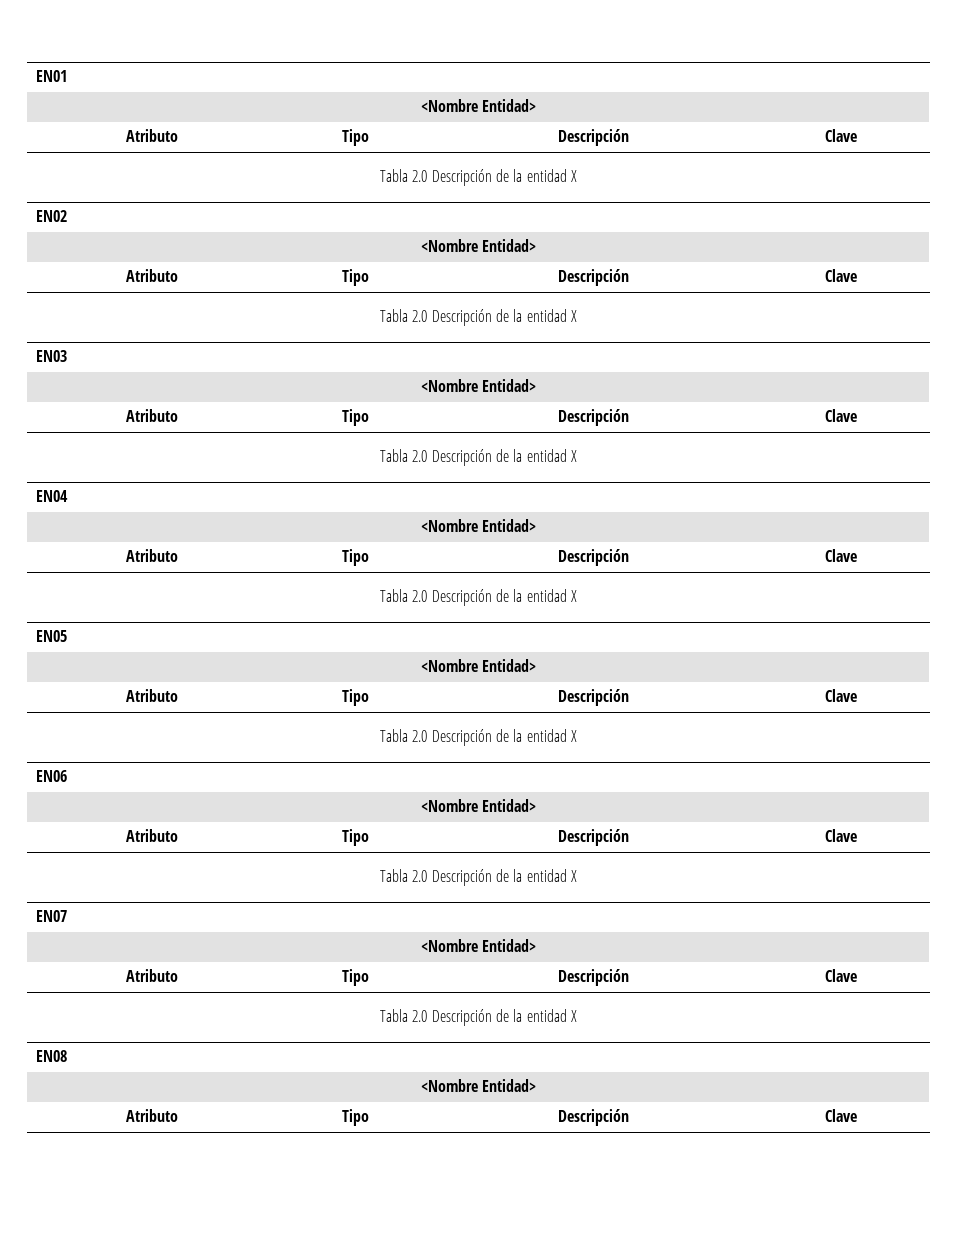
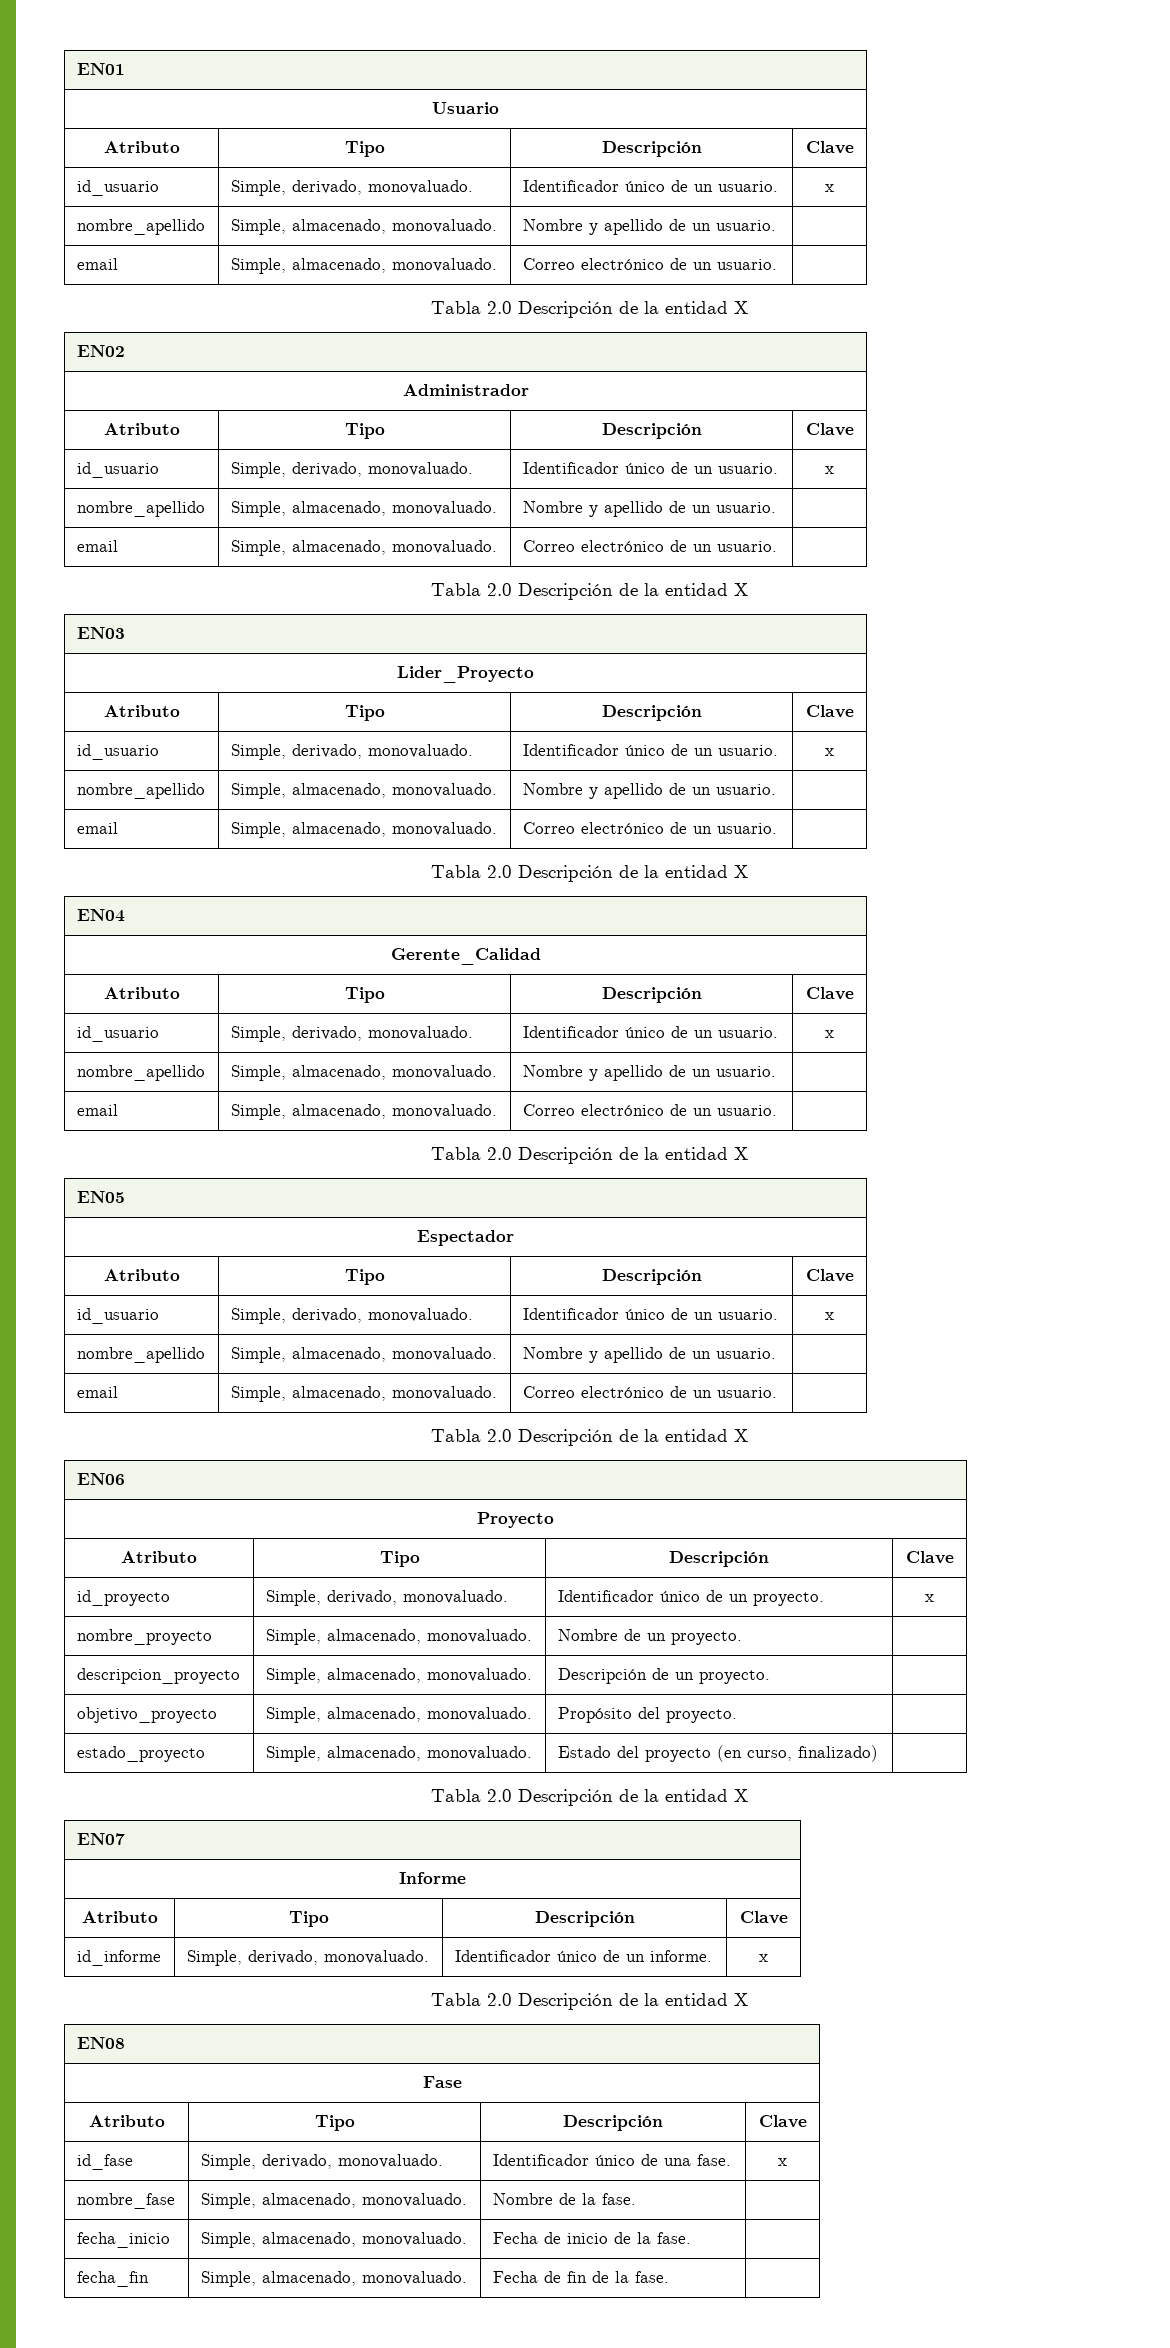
[420,99,537,112] [125,129,178,142] [342,129,369,146] [558,129,629,146] [824,129,857,142] <Nombre Entidad> // Atributo | Tipo | Descripción | Clave -> [432,102,499,114] [103,141,180,153] [344,141,385,157] [601,141,702,157] [805,141,854,154] [76,180,159,196] [230,180,473,196] [522,180,778,192] [825,184,834,192] [76,219,205,235] [230,219,497,235] [522,219,776,235] [76,258,118,270] [230,258,497,274] [522,258,777,270] Usuario // Atributo | Tipo | Descripción | Clave // id_usuario | Simple, derivado, monovaluado. | Identificador único de un usuario. | x // nombre_apellido | Simple, almacenado, monovaluado. | Nombre y apellido de un usuario. | // email | Simple, almacenado, monovaluado. | Correo electrónico de un usuario. |
[420,239,537,252] [125,269,178,282] [342,269,369,286] [558,269,629,286] [824,269,857,282] <Nombre Entidad> // Atributo | Tipo | Descripción | Clave -> [402,384,529,396] [103,423,180,435] [344,423,385,439] [601,423,702,439] [805,423,854,436] [76,462,159,478] [230,462,473,478] [522,462,778,474] [825,466,834,474] [76,501,205,517] [230,501,497,517] [522,501,776,517] [76,540,118,552] [230,540,497,556] [522,540,777,552] Administrador // Atributo | Tipo | Descripción | Clave // id_usuario | Simple, derivado, monovaluado. | Identificador único de un usuario. | x // nombre_apellido | Simple, almacenado, monovaluado. | Nombre y apellido de un usuario. | // email | Simple, almacenado, monovaluado. | Correo electrónico de un usuario. |
[420,379,537,392] [125,409,178,422] [342,409,369,426] [558,409,629,426] [824,409,857,422] <Nombre Entidad> // Atributo | Tipo | Descripción | Clave -> [397,666,534,683] [103,705,180,717] [344,705,385,721] [601,705,702,721] [805,705,854,718] [76,744,159,760] [230,744,473,760] [522,744,778,756] [825,748,834,756] [76,783,205,799] [230,783,497,799] [522,783,776,799] [76,822,118,834] [230,822,497,838] [522,822,777,834] Lider_Proyecto // Atributo | Tipo | Descripción | Clave // id_usuario | Simple, derivado, monovaluado. | Identificador único de un usuario. | x // nombre_apellido | Simple, almacenado, monovaluado. | Nombre y apellido de un usuario. | // email | Simple, almacenado, monovaluado. | Correo electrónico de un usuario. |
[420,519,537,532] [125,549,178,562] [342,549,369,566] [558,549,629,566] [824,549,857,562] <Nombre Entidad> // Atributo | Tipo | Descripción | Clave -> [390,948,541,965] [103,987,180,999] [344,987,385,1003] [601,987,702,1003] [805,987,854,1000] [76,1026,159,1042] [230,1026,473,1042] [522,1026,778,1038] [825,1030,834,1038] [76,1065,205,1081] [230,1065,497,1081] [522,1065,776,1081] [76,1104,118,1116] [230,1104,497,1120] [522,1104,777,1116] Gerente_Calidad // Atributo | Tipo | Descripción | Clave // id_usuario | Simple, derivado, monovaluado. | Identificador único de un usuario. | x // nombre_apellido | Simple, almacenado, monovaluado. | Nombre y apellido de un usuario. | // email | Simple, almacenado, monovaluado. | Correo electrónico de un usuario. |
[420,659,537,672] [125,689,178,702] [342,689,369,706] [558,689,629,706] [824,689,857,702] <Nombre Entidad> // Atributo | Tipo | Descripción | Clave -> [417,1230,514,1246] [103,1269,180,1281] [344,1269,385,1285] [601,1269,702,1285] [805,1269,854,1282] [76,1308,159,1324] [230,1308,473,1324] [522,1308,778,1320] [825,1312,834,1320] [76,1347,205,1363] [230,1347,497,1363] [522,1347,776,1363] [76,1386,118,1398] [230,1386,497,1402] [522,1386,777,1398] Espectador // Atributo | Tipo | Descripción | Clave // id_usuario | Simple, derivado, monovaluado. | Identificador único de un usuario. | x // nombre_apellido | Simple, almacenado, monovaluado. | Nombre y apellido de un usuario. | // email | Simple, almacenado, monovaluado. | Correo electrónico de un usuario. |
[420,799,537,812] [125,829,178,842] [342,829,369,846] [558,829,629,846] [824,829,857,842] <Nombre Entidad> // Atributo | Tipo | Descripción | Clave -> [477,1512,554,1528] [121,1551,197,1563] [379,1551,420,1567] [669,1551,769,1567] [905,1551,954,1564] [76,1590,170,1606] [265,1590,508,1606] [557,1590,824,1606] [925,1594,934,1602] [76,1629,212,1645] [265,1629,532,1645] [557,1629,742,1645] [76,1668,240,1684] [265,1668,532,1684] [557,1668,770,1684] [76,1707,217,1723] [265,1707,532,1723] [557,1707,737,1723] [76,1746,205,1762] [265,1746,532,1762] [557,1745,878,1762] Proyecto // Atributo | Tipo | Descripción | Clave // id_proyecto | Simple, derivado, monovaluado. | Identificador único de un proyecto. | x // nombre_proyecto | Simple, almacenado, monovaluado. | Nombre de un proyecto. | // descripcion_proyecto | Simple, almacenado, monovaluado. | Descripción de un proyecto. | // objetivo_proyecto | Simple, almacenado, monovaluado. | Propósito del proyecto. | // estado_proyecto | Simple, almacenado, monovaluado. | Estado del proyecto (en curso, finalizado) |
[420,939,537,952] [125,969,178,982] [342,969,369,986] [558,969,629,986] [824,969,857,982] <Nombre Entidad> // Atributo | Tipo | Descripción | Clave -> [399,1872,466,1884] [81,1911,158,1923] [288,1911,329,1927] [534,1911,635,1927] [739,1911,788,1924] [76,1950,161,1966] [186,1950,429,1966] [454,1950,712,1962] [759,1954,768,1962] Informe // Atributo | Tipo | Descripción | Clave // id_informe | Simple, derivado, monovaluado. | Identificador único de un informe. | x
[420,1079,537,1092] [125,1109,178,1122] [342,1109,369,1126] [558,1109,629,1126] [824,1109,857,1122] <Nombre Entidad> // Atributo | Tipo | Descripción | Clave -> [422,2076,462,2088] [88,2115,165,2127] [314,2115,355,2131] [563,2115,663,2131] [758,2115,807,2128] [76,2154,133,2170] [200,2154,443,2170] [492,2154,731,2166] [778,2158,787,2166] [76,2193,175,2209] [200,2193,467,2209] [492,2193,636,2205] [76,2232,170,2248] [200,2232,467,2248] [492,2232,691,2244] [76,2271,149,2287] [200,2271,467,2287] [492,2271,669,2283] Fase // Atributo | Tipo | Descripción | Clave // id_fase | Simple, derivado, monovaluado. | Identificador único de una fase. | x // nombre_fase | Simple, almacenado, monovaluado. | Nombre de la fase. | // fecha_inicio | Simple, almacenado, monovaluado. | Fecha de inicio de la fase. | // fecha_fin | Simple, almacenado, monovaluado. | Fecha de fin de la fase. |

